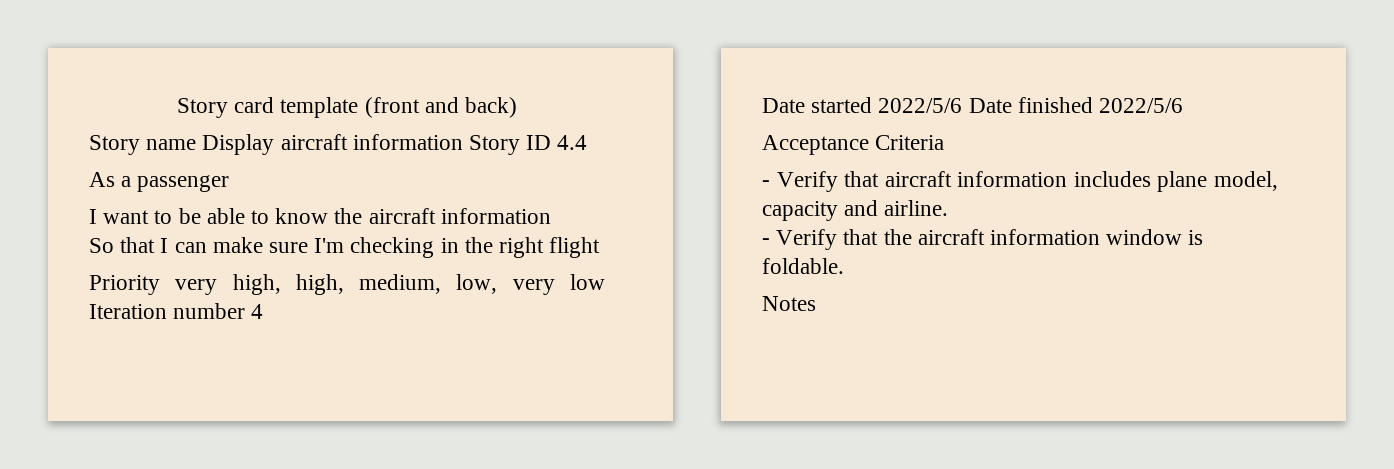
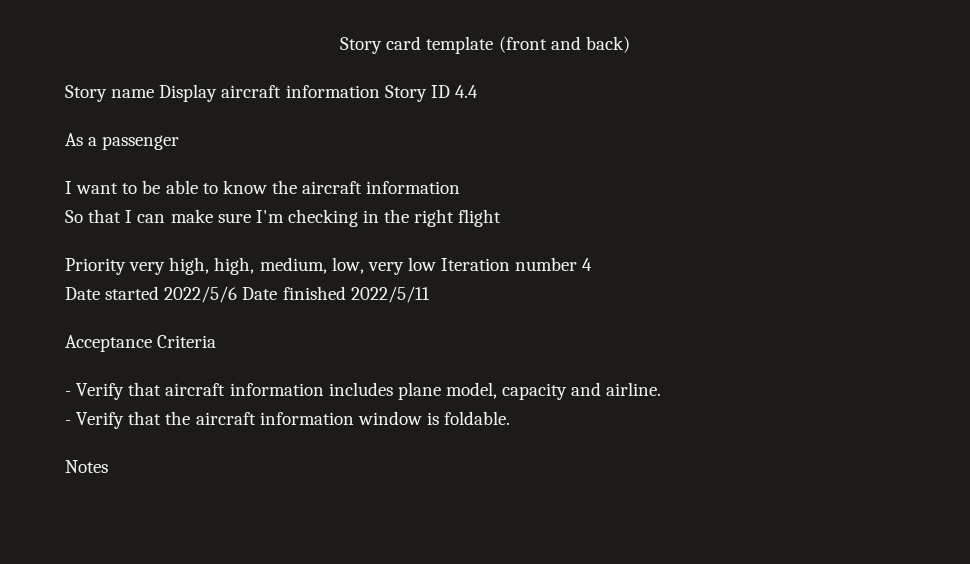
[1099,98,1184,113] 2022/5/6 -> [350,286,430,303] 2022/5/11

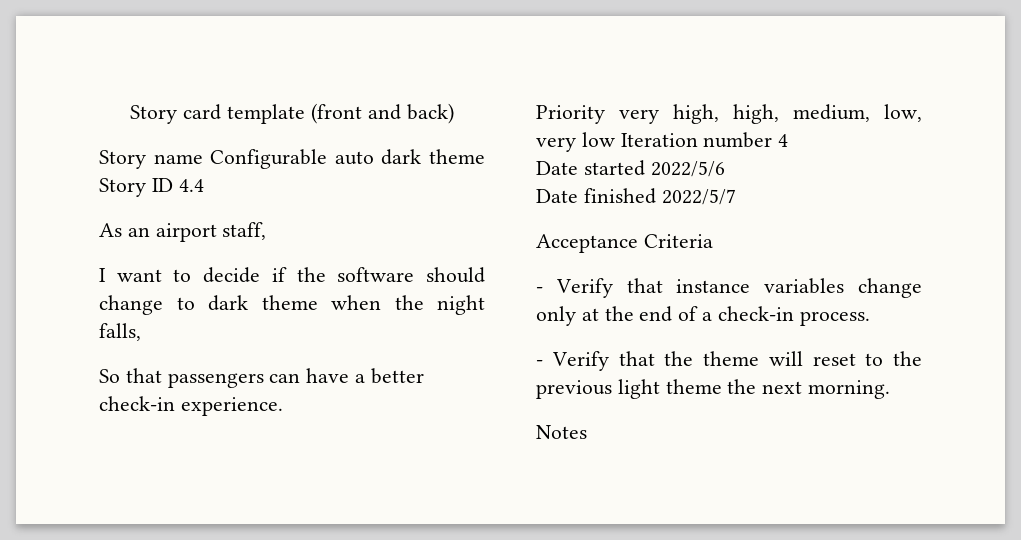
[159,84,380,102] Display aircraft information -> [210,149,486,169] Configurable auto dark theme
[88,135,180,150] a passenger -> [127,222,267,242] an airport staff,
[142,180,461,194] [65,209,502,227] be able to know the aircraft information // So that I can make sure I'm checking in the right flight -> [203,267,486,283] [99,295,485,315] [99,323,141,341] [99,368,424,388] [99,396,283,416] decide if the software should change to dark theme when the night falls, // So that passengers can have a better check-in experience.
(238, 294) none -> (725, 169) //
[350,286,430,303] 2022/5/11 -> [661,189,736,205] 2022/5/7
[165,382,662,400] [65,411,511,429] aircraft information includes plane model, capacity and airline. // - Verify that the aircraft information window is foldable. -> [676,278,922,298] [536,306,870,326] [536,351,922,371] [536,379,891,399] instance variables change only at the end of a check-in process. // - Verify that the theme will reset to the previous light theme the next morning.

